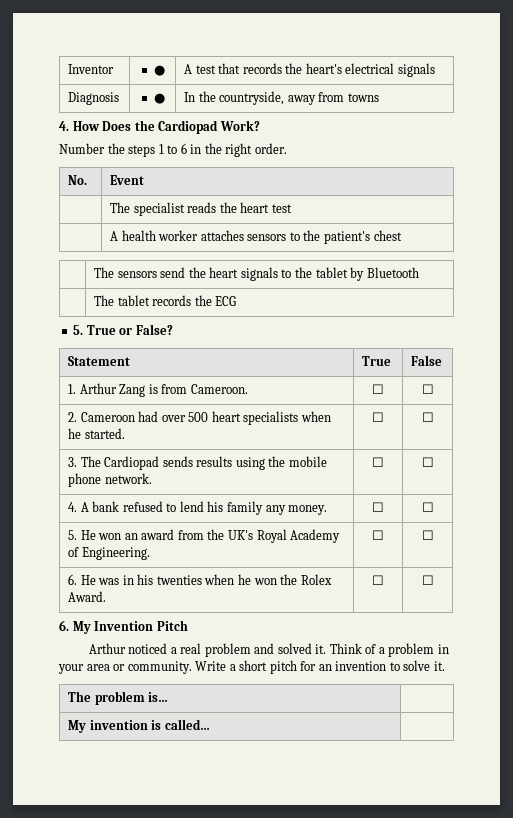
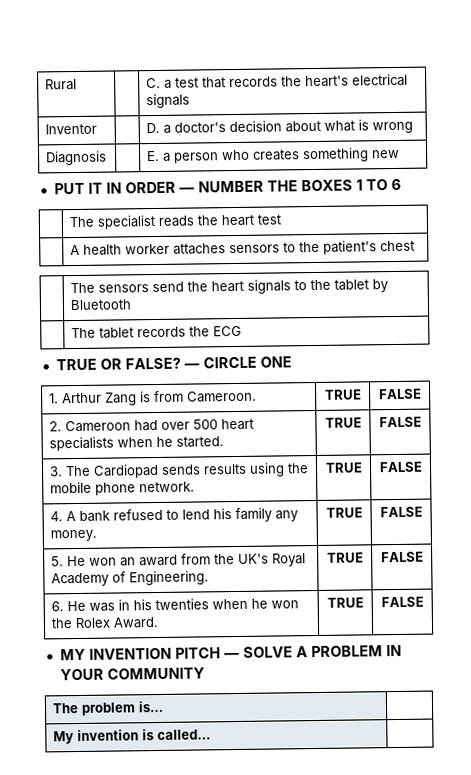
[68,64,115,74] [154,65,166,76] [184,64,193,74] Inventor | ● | A -> [45,78,78,91] [146,77,173,89] Rural | | C. a
[68,92,120,105] [154,93,166,104] [184,91,379,105] [59,120,260,134] [59,143,287,157] [68,175,88,185] [110,175,145,185] Diagnosis | ● | In the countryside, away from towns // 4. How Does the Cardiopad Work? // Number the steps 1 to 6 in the right order. // No. | Event -> [45,123,98,135] [146,119,414,134] [46,150,108,166] [147,147,401,164] [53,178,401,195] Inventor | | D. a doctor's decision about what is wrong // Diagnosis | | E. a person who creates something new // PUT IT IN ORDER — NUMBER THE BOXES 1 TO 6
[73,324,173,335] [68,356,131,366] [362,356,392,366] [411,355,443,366] 5. True or False? // Statement | True | False -> [55,356,292,371] TRUE OR FALSE? — CIRCLE ONE
[372,384,384,394] [421,384,434,394] ☐ | ☐ -> [324,389,362,400] [378,388,422,400] TRUE | FALSE
[372,412,384,422] [421,412,434,422] ☐ | ☐ -> [324,417,362,428] [378,416,422,428] TRUE | FALSE
[372,457,384,467] [421,457,434,467] ☐ | ☐ -> [324,462,363,473] [378,461,423,473] TRUE | FALSE
[372,502,384,512] [421,502,434,512] ☐ | ☐ -> [325,507,363,518] [379,506,423,518] TRUE | FALSE
[372,530,384,540] [421,530,434,540] ☐ | ☐ -> [326,552,364,563] [380,551,424,563] TRUE | FALSE
[372,575,384,585] [421,575,434,585] [59,620,188,634] [88,643,449,657] [58,660,445,674] ☐ | ☐ // 6. My Invention Pitch // Arthur noticed a real problem and solved it. Think of a problem in your area or community. Write a short pitch for an invention to solve it. -> [326,597,364,608] [380,596,424,608] [59,644,402,661] [59,667,205,681] TRUE | FALSE // MY INVENTION PITCH — SOLVE A PROBLEM IN YOUR COMMUNITY

